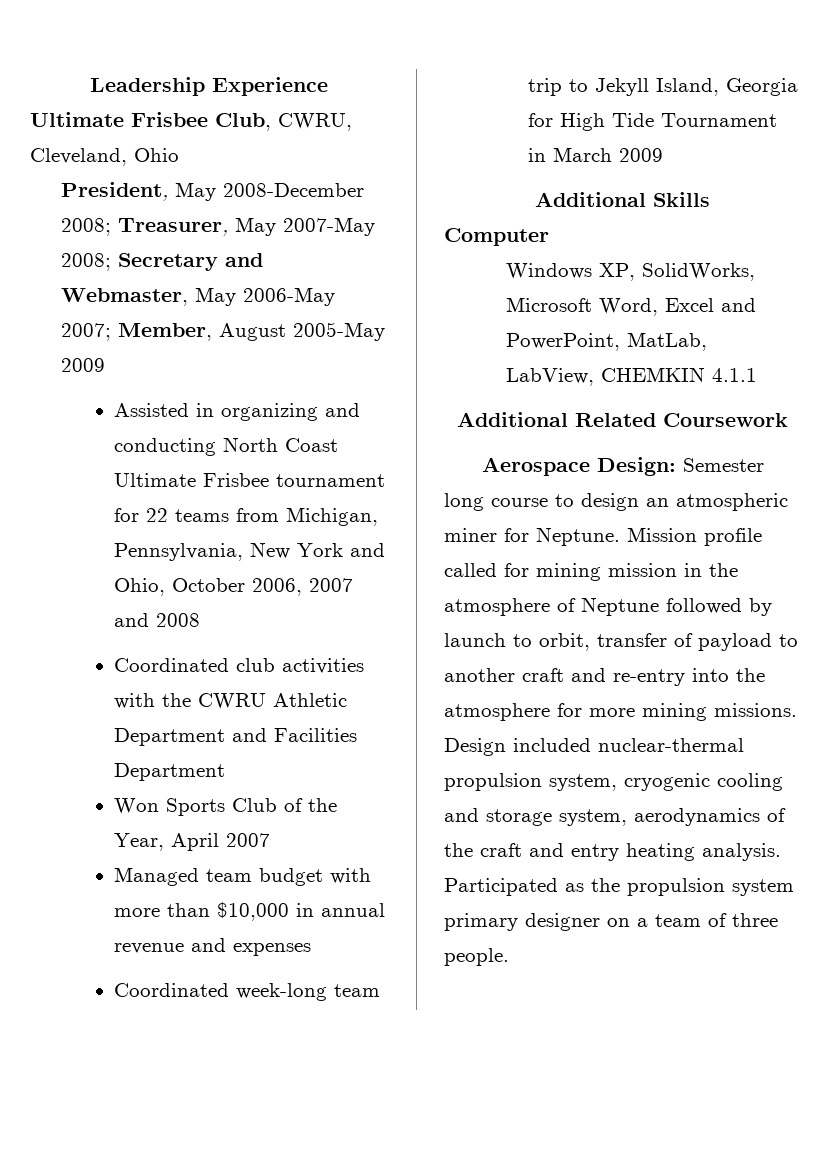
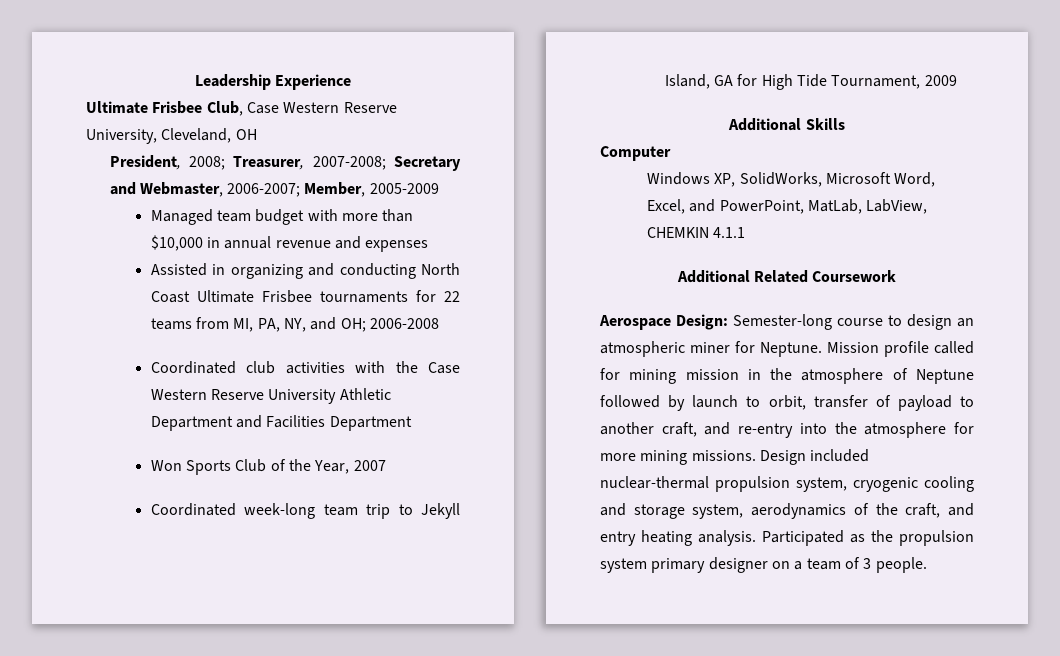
[278,113,352,131] [30,148,179,166] [60,182,364,201] [60,217,375,236] [60,253,263,271] [60,287,335,306] [60,322,385,341] [60,358,105,372] [114,403,361,421] [114,437,339,456] [114,473,386,487] [114,507,379,526] [114,542,386,561] [114,578,354,596] [114,613,201,627] [114,658,365,674] [114,693,348,709] [114,728,358,746] [114,763,226,781] [114,798,338,816] [114,833,271,851] CWRU, Cleveland, Ohio // President, May 2008-December 2008; Treasurer, May 2007-May 2008; Secretary and Webmaster, May 2006-May 2007; Member, August 2005-May 2009 // Assisted in organizing and conducting North Coast Ultimate Frisbee tournament for 22 teams from Michigan, Pennsylvania, New York and Ohio, October 2006, 2007 and 2008 // Coordinated club activities with the CWRU Athletic Department and Facilities Department // Won Sports Club of the Year, April 2007 -> [246,102,397,114] [86,128,257,144] [109,155,461,171] [109,182,439,197] Case Western Reserve University, Cleveland, OH // President, 2008; Treasurer, 2007-2008; Secretary and Webmaster, 2006-2007; Member, 2005-2009
(312, 949) none -> [150,263,461,279] [150,290,460,303] [150,317,439,332] [150,361,460,374] [150,388,391,404] [150,415,412,431] [150,459,386,475] // Assisted in organizing and conducting North Coast Ultimate Frisbee tournaments for 22 teams from MI, PA, NY, and OH; 2006-2008 // Coordinated club activities with the Case Western Reserve University Athletic Department and Facilities Department // Won Sports Club of the Year, 2007
[726,78,799,96] Georgia -> [713,75,733,86] GA
[661,113,778,127] [528,147,613,162] Tournament in March -> [831,75,921,89] Tournament,
[664,298,714,312] Excel -> [647,199,686,214] Excel,
[683,458,765,472] [444,493,484,511] Semester long -> [733,314,832,330] Semester-long
[522,668,564,682] craft -> [661,422,697,437] craft,
[480,843,522,857] craft -> [905,503,941,518] craft,
[732,913,778,927] three -> [863,558,872,569] 3

